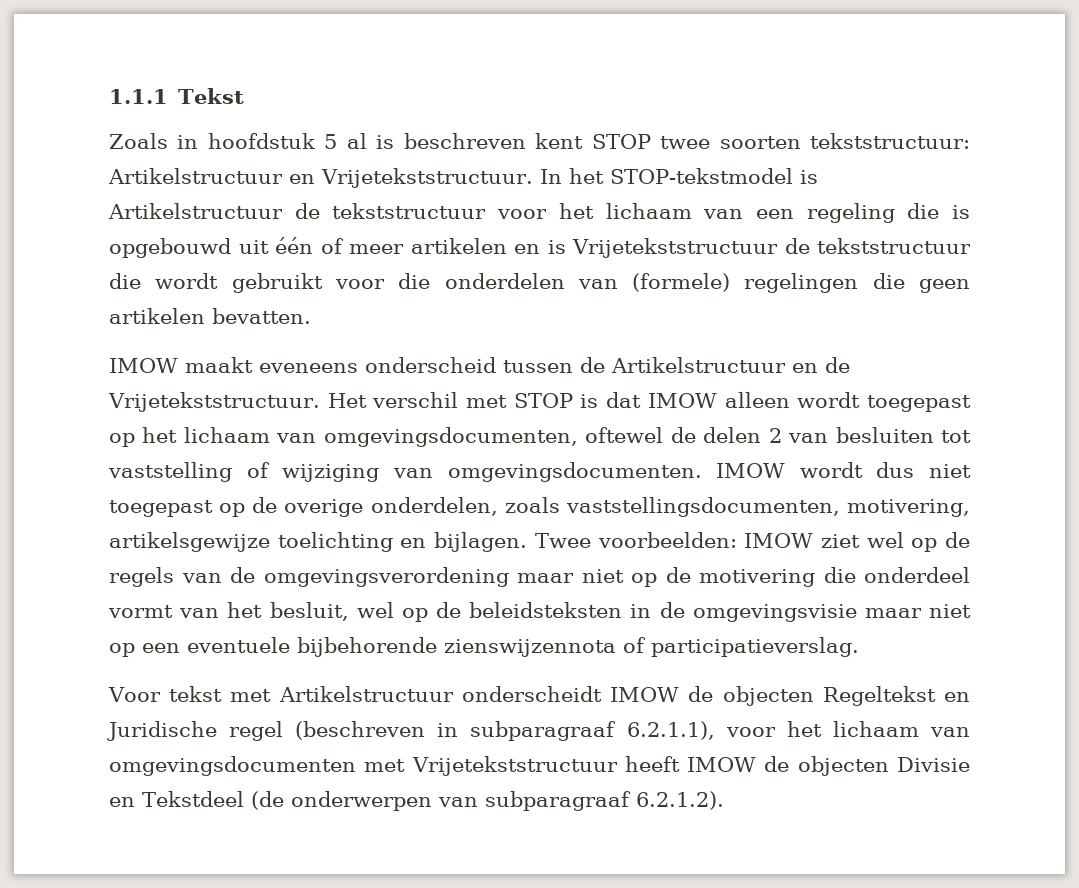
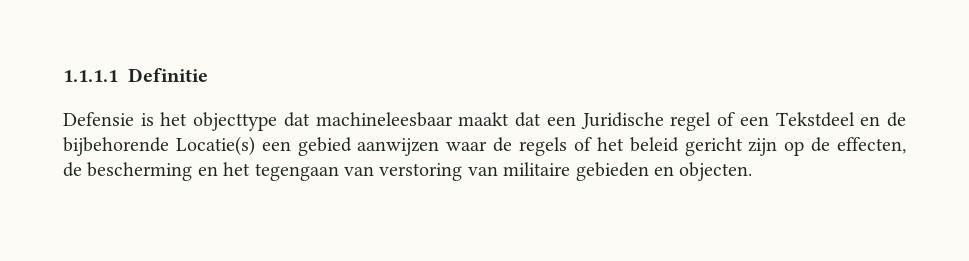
[109,88,245,104] [109,133,971,149] [108,168,818,188] [108,203,971,223] [109,237,971,258] [109,273,970,293] [109,308,311,324] [109,357,850,373] [108,392,971,412] [109,427,972,447] [108,462,971,482] [109,497,970,517] [109,532,971,552] [109,567,970,587] [108,602,971,622] [109,637,859,657] [108,686,971,706] [107,721,970,741] [109,756,971,776] [109,791,724,811] 1.1.1 Tekst // Zoals in hoofdstuk 5 al is beschreven kent STOP twee soorten tekststructuur: Artikelstructuur en Vrijetekststructuur. In het STOP-tekstmodel is Artikelstructuur de tekststructuur voor het lichaam van een regeling die is opgebouwd uit één of meer artikelen en is Vrijetekststructuur de tekststructuur die wordt gebruikt voor die onderdelen van (formele) regelingen die geen artikelen bevatten. // IMOW maakt eveneens onderscheid tussen de Artikelstructuur en de Vrijetekststructuur. Het verschil met STOP is dat IMOW alleen wordt toegepast op het lichaam van omgevingsdocumenten, oftewel de delen 2 van besluiten tot vaststelling of wijziging van omgevingsdocumenten. IMOW wordt dus niet toegepast op de overige onderdelen, zoals vaststellingsdocumenten, motivering, artikelsgewijze toelichting en bijlagen. Twee voorbeelden: IMOW ziet wel op de regels van de omgevingsverordening maar niet op de motivering die onderdeel vormt van het besluit, wel op de beleidsteksten in de omgevingsvisie maar niet op een eventuele bijbehorende zienswijzennota of participatieverslag. // Voor tekst met Artikelstructuur onderscheidt IMOW de objecten Regeltekst en Juridische regel (beschreven in subparagraaf 6.2.1.1), voor het lichaam van omgevingsdocumenten met Vrijetekststructuur heeft IMOW de objecten Divisie en Tekstdeel (de onderwerpen van subparagraaf 6.2.1.2). -> [63,68,208,82] [63,112,907,131] [63,136,907,156] [63,162,753,181] 1.1.1.1 Definitie // Defensie is het objecttype dat machineleesbaar maakt dat een Juridische regel of een Tekstdeel en de bijbehorende Locatie(s) een gebied aanwijzen waar de regels of het beleid gericht zijn op de effecten, de bescherming en het tegengaan van verstoring van militaire gebieden en objecten.

